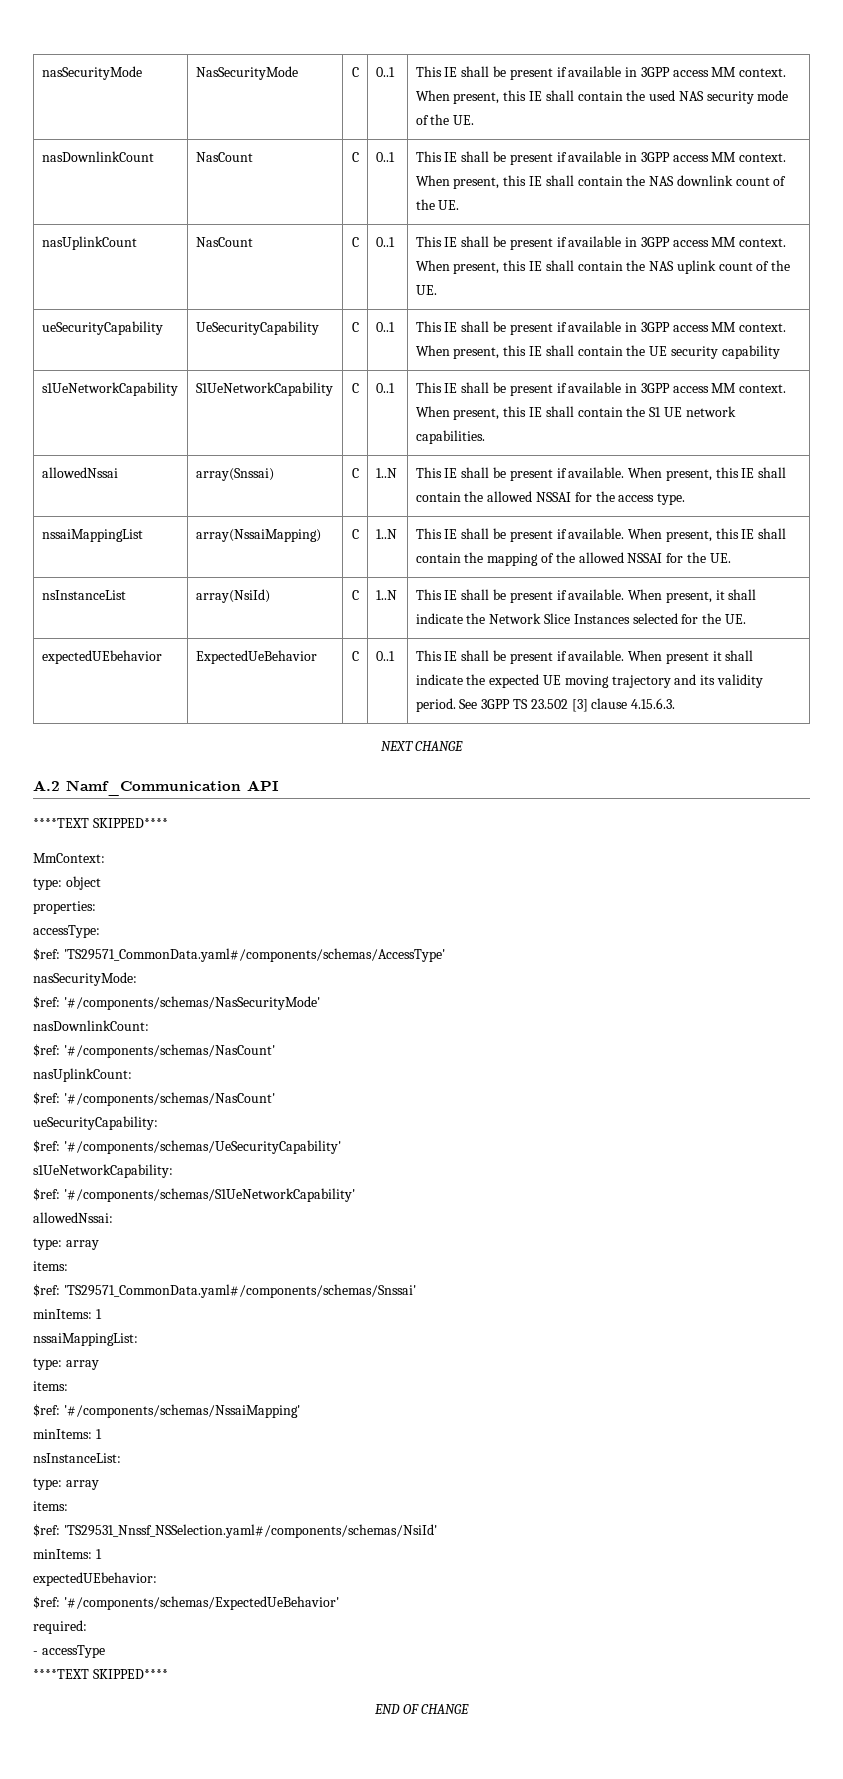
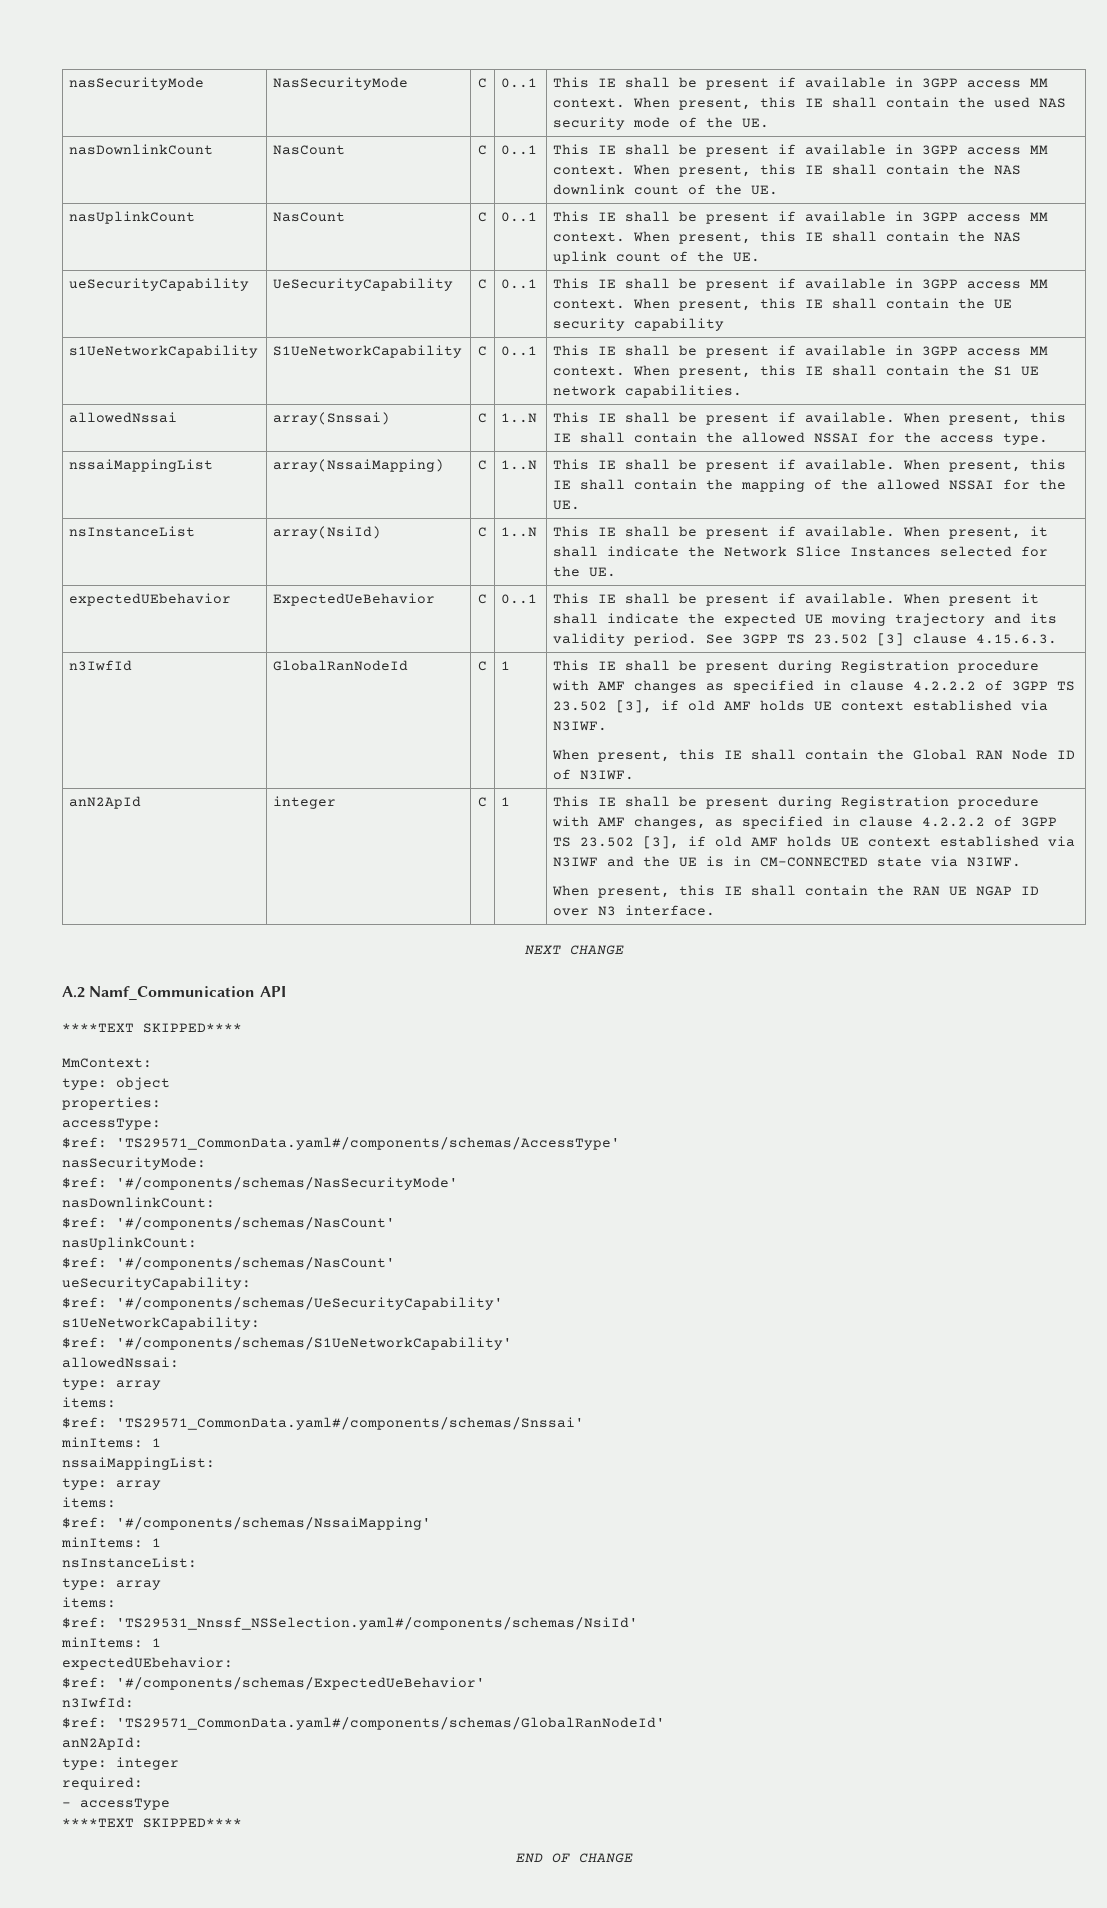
(676, 703) none -> [69,660,133,671] [273,660,409,671] [478,661,487,671] [501,661,511,670] [553,660,1040,673] [552,680,1076,693] [553,700,1049,713] [553,721,608,731] [552,749,1076,762] [553,769,635,780] [69,796,142,809] [273,796,337,809] [478,797,487,807] [501,797,511,806] [553,796,1040,809] [552,816,1058,829] [553,836,1076,849] [553,856,1022,867] [552,885,1040,898] [553,905,716,916] // n3IwfId | GlobalRanNodeId | C | 1 | This IE shall be present during Registration procedure with AMF changes as specified in clause 4.2.2.2 of 3GPP TS 23.502 [3], if old AMF holds UE context established via N3IWF. // When present, this IE shall contain the Global RAN Node ID of N3IWF. // anN2ApId | integer | C | 1 | This IE shall be present during Registration procedure with AMF changes, as specified in clause 4.2.2.2 of 3GPP TS 23.502 [3], if old AMF holds UE context established via N3IWF and the UE is in CM-CONNECTED state via N3IWF. // When present, this IE shall contain the RAN UE NGAP ID over N3 interface.
(339, 1603) none -> [62,1697,134,1708] [62,1717,665,1730] [62,1737,143,1750] [62,1757,179,1770] // n3IwfId: // $ref: 'TS29571_CommonData.yaml#/components/schemas/GlobalRanNodeId' // anN2ApId: // type: integer

